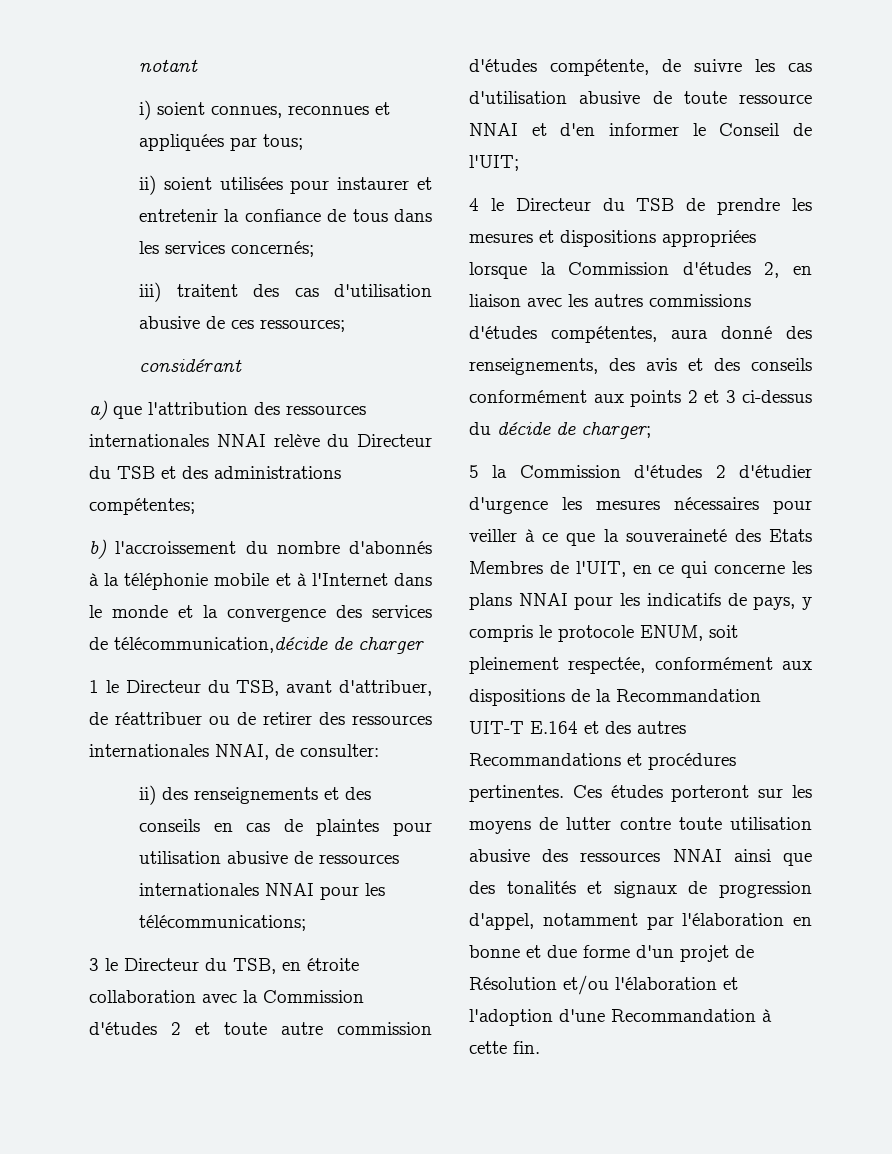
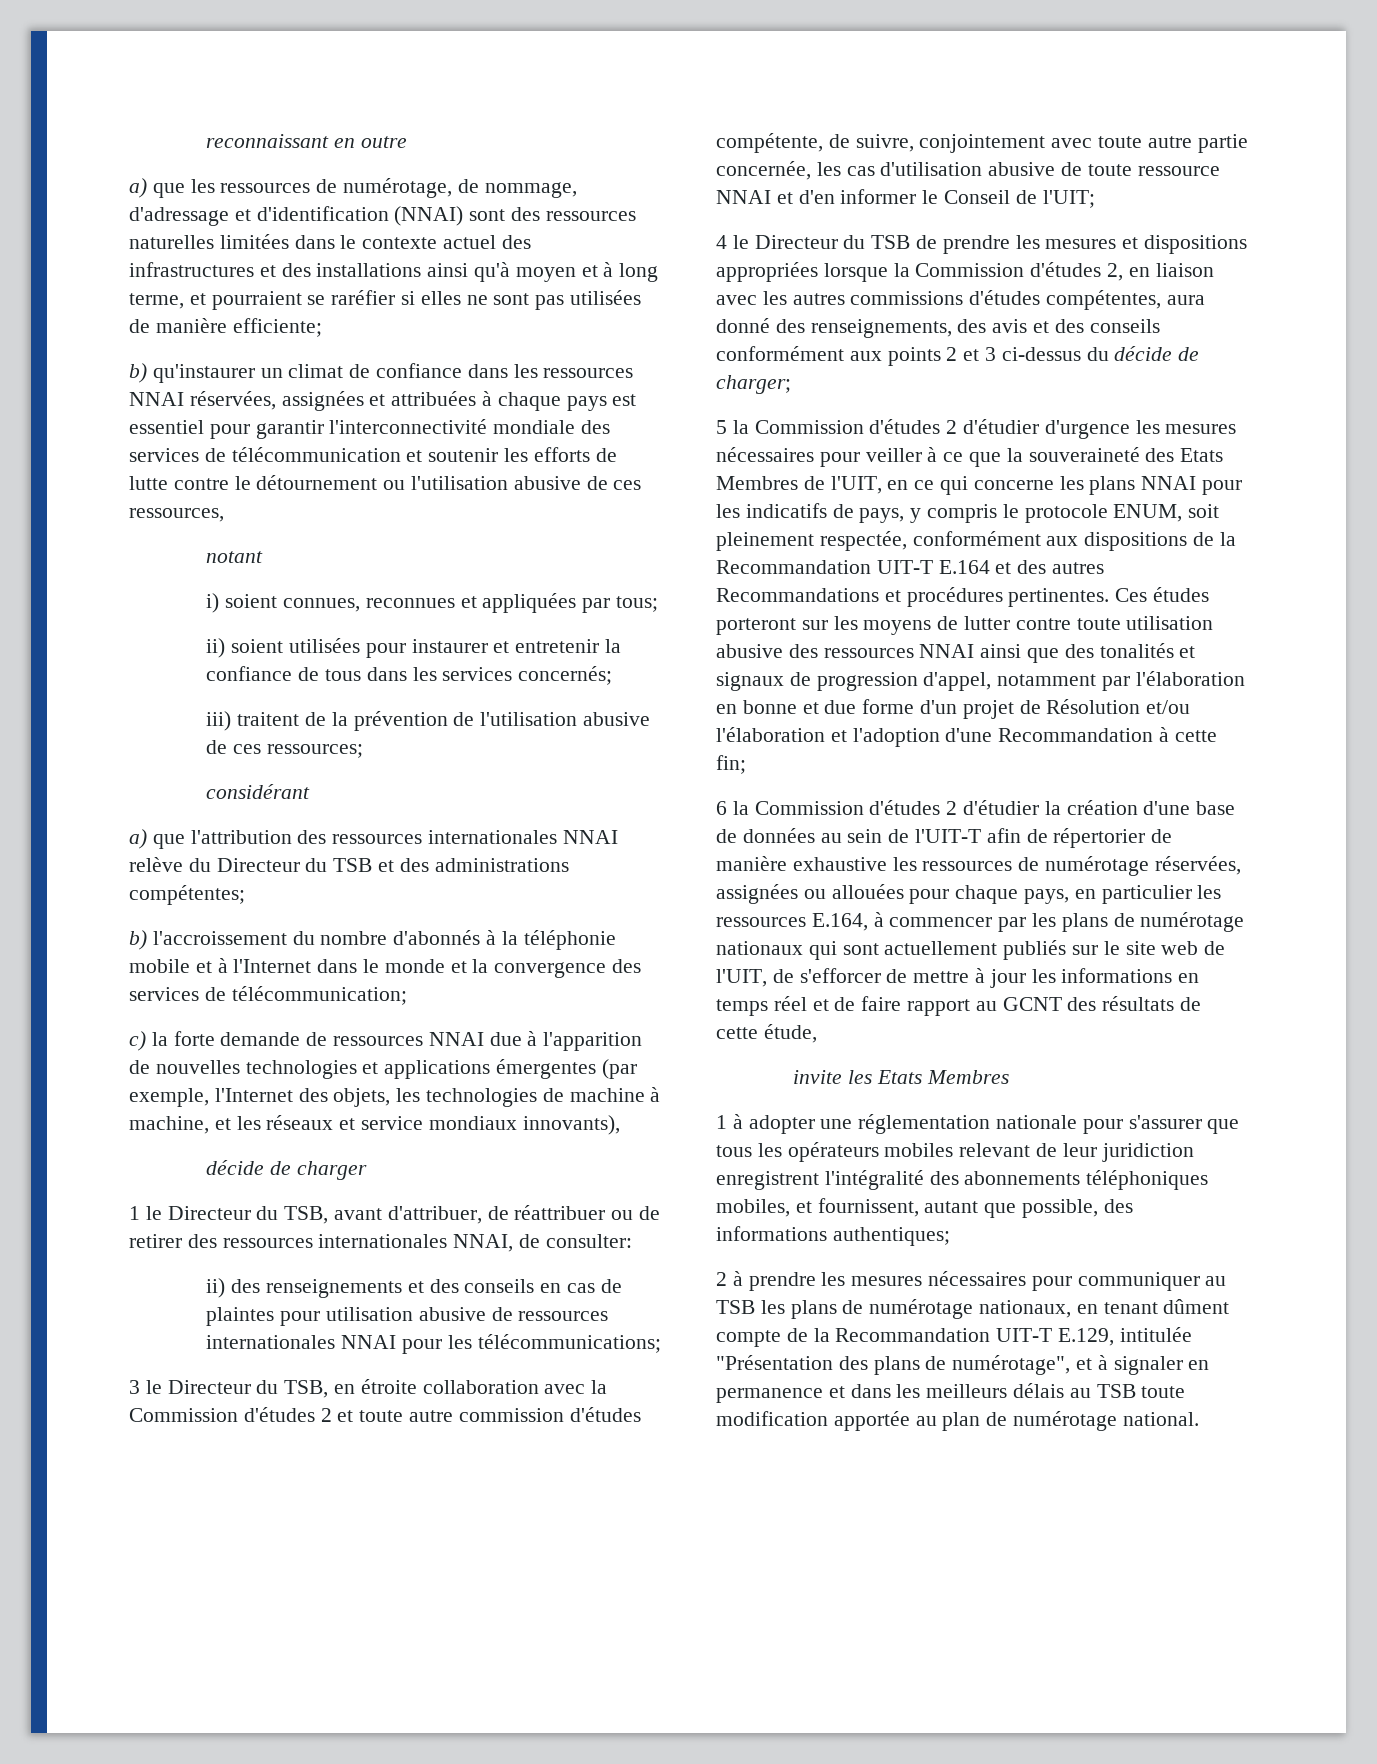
(139, 65) none -> [206,134,408,148] [129,178,577,198] [129,206,636,226] [129,234,531,249] [129,262,659,282] [129,290,642,310] [129,318,322,337] [129,363,634,383] [129,391,637,411] [129,419,611,439] [129,447,617,462] [129,475,642,490] [129,508,224,522] reconnaissant en outre // a) que les ressources de numérotage, de nommage, d'adressage et d'identification (NNAI) sont des ressources naturelles limitées dans le contexte actuel des infrastructures et des installations ainsi qu'à moyen et à long terme, et pourraient se raréfier si elles ne sont pas utilisées de manière efficiente; // b) qu'instaurer un climat de confiance dans les ressources NNAI réservées, assignées et attribuées à chaque pays est essentiel pour garantir l'interconnectivité mondiale des services de télécommunication et soutenir les efforts de lutte contre le détournement ou l'utilisation abusive de ces ressources, //
[253,284,432,297] des cas d'utilisation -> [305,711,578,731] de la prévention de l'utilisation
[114,637,328,653] télécommunication,décide -> [231,986,407,1005] [129,1031,643,1051] [129,1059,637,1079] [129,1087,661,1107] [129,1115,620,1135] [206,1160,265,1175] télécommunication; // c) la forte demande de ressources NNAI due à l'apparition de nouvelles technologies et applications émergentes (par exemple, l'Internet des objets, les technologies de machine à machine, et les réseaux et service mondiaux innovants), // décide
[694,59,742,72] suivre -> [855,134,1248,153] [716,161,811,180] suivre, conjointement avec toute autre partie concernée,
[513,1041,540,1054] fin. -> [716,755,746,774] [716,800,1236,815] [716,828,1173,848] [716,856,1241,876] [716,884,1222,904] [716,912,1245,932] [716,940,1226,960] [716,968,1200,988] [716,996,1202,1016] [716,1024,817,1043] [793,1070,1009,1084] [716,1114,1240,1134] [716,1142,1194,1162] [716,1170,1209,1190] [716,1198,1133,1218] [716,1226,950,1246] [716,1271,1227,1291] [716,1299,1230,1319] [716,1327,1192,1347] [716,1355,1210,1375] [716,1383,1186,1403] [716,1411,1199,1431] fin; // 6 la Commission d'études 2 d'étudier la création d'une base de données au sein de l'UIT-T afin de répertorier de manière exhaustive les ressources de numérotage réservées, assignées ou allouées pour chaque pays, en particulier les ressources E.164, à commencer par les plans de numérotage nationaux qui sont actuellement publiés sur le site web de l'UIT, de s'efforcer de mettre à jour les informations en temps réel et de faire rapport au GCNT des résultats de cette étude, // invite les Etats Membres // 1 à adopter une réglementation nationale pour s'assurer que tous les opérateurs mobiles relevant de leur juridiction enregistrent l'intégralité des abonnements téléphoniques mobiles, et fournissent, autant que possible, des informations authentiques; // 2 à prendre les mesures nécessaires pour communiquer au TSB les plans de numérotage nationaux, en tenant dûment compte de la Recommandation UIT-T E.129, intitulée "Présentation des plans de numérotage", et à signaler en permanence et dans les meilleurs délais au TSB toute modification apportée au plan de numérotage national.

